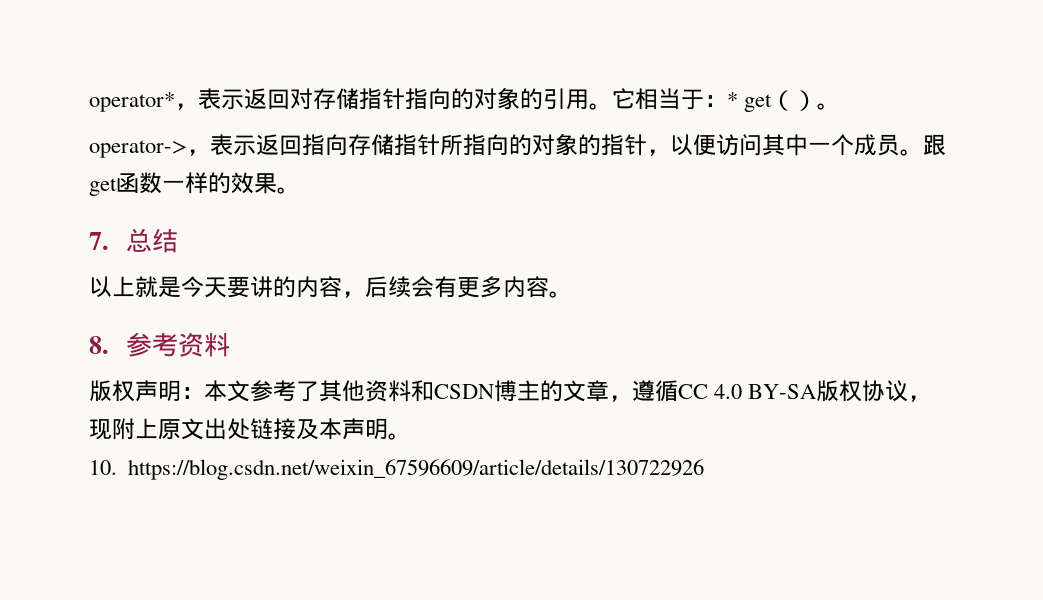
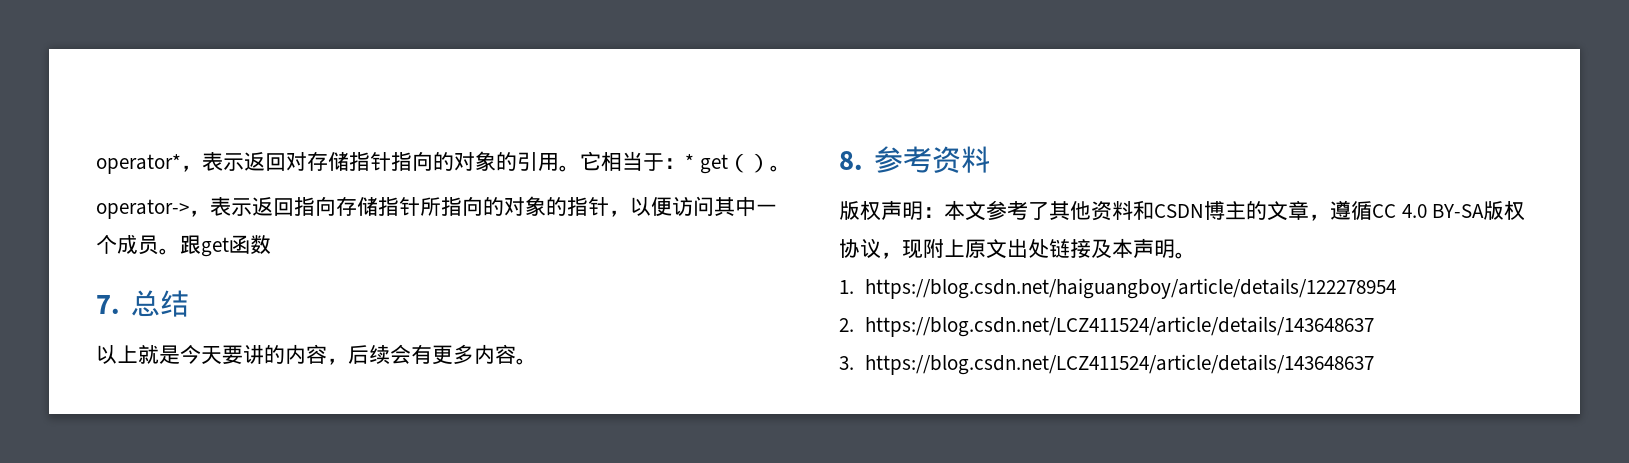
[162,172,300,194] 一样的效果。 -> (271, 244) none
[89,459,705,480] 10. https://blog.csdn.net/weixin_67596609/article/details/130722926 -> [839,278,1396,299] [839,316,1374,337] [839,354,1374,375] 1. https://blog.csdn.net/haiguangboy/article/details/122278954 // 2. https://blog.csdn.net/LCZ411524/article/details/143648637 // 3. https://blog.csdn.net/LCZ411524/article/details/143648637

